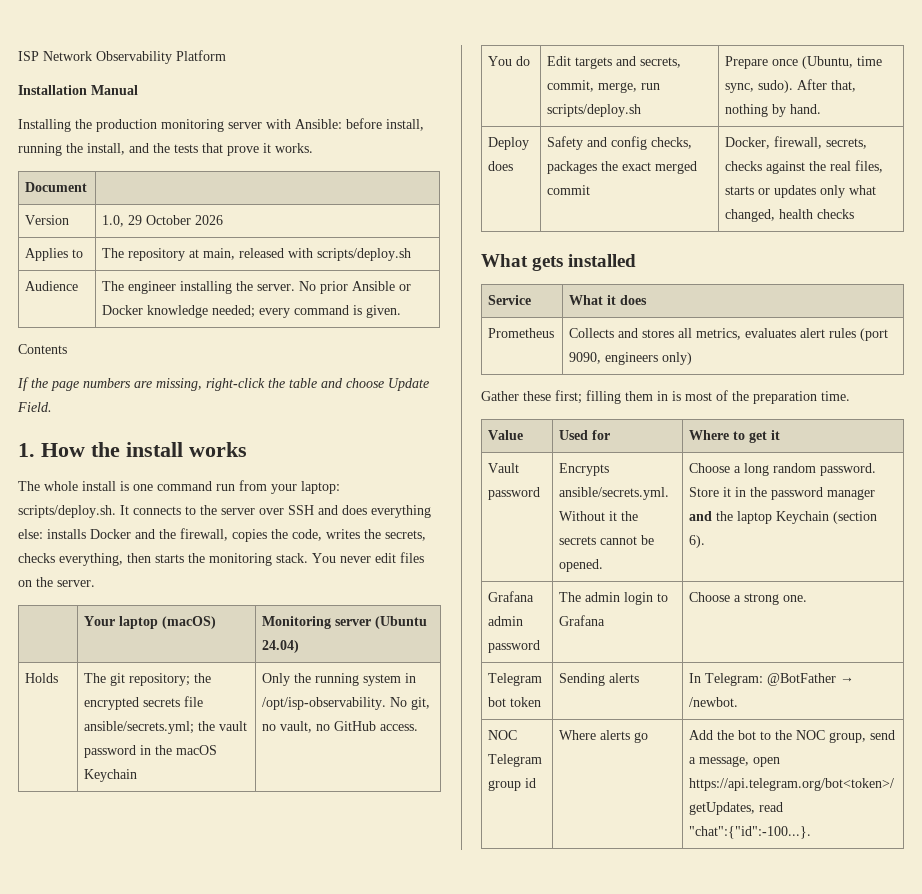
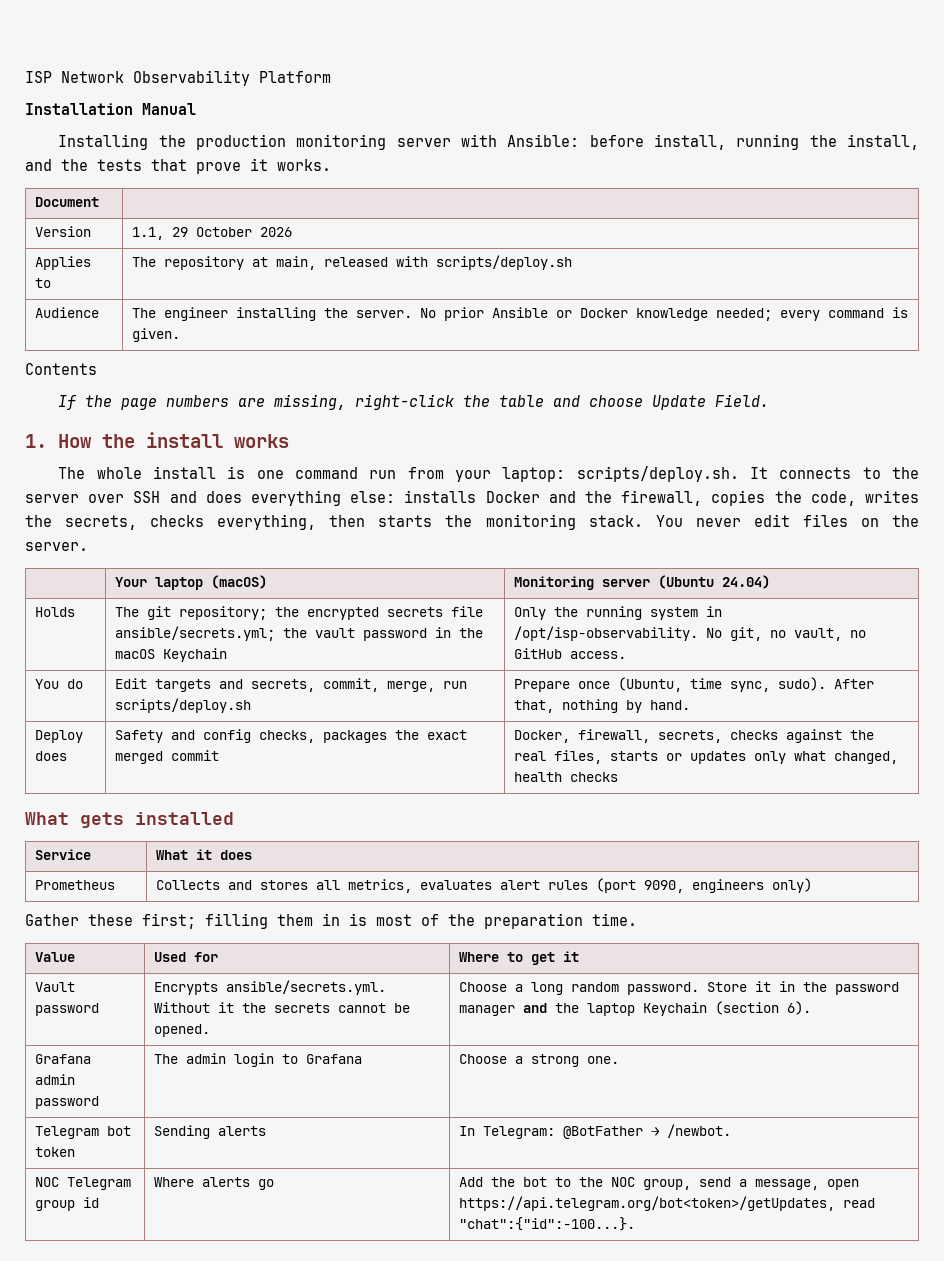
[102,215,125,227] 1.0, -> [131,227,164,240] 1.1,

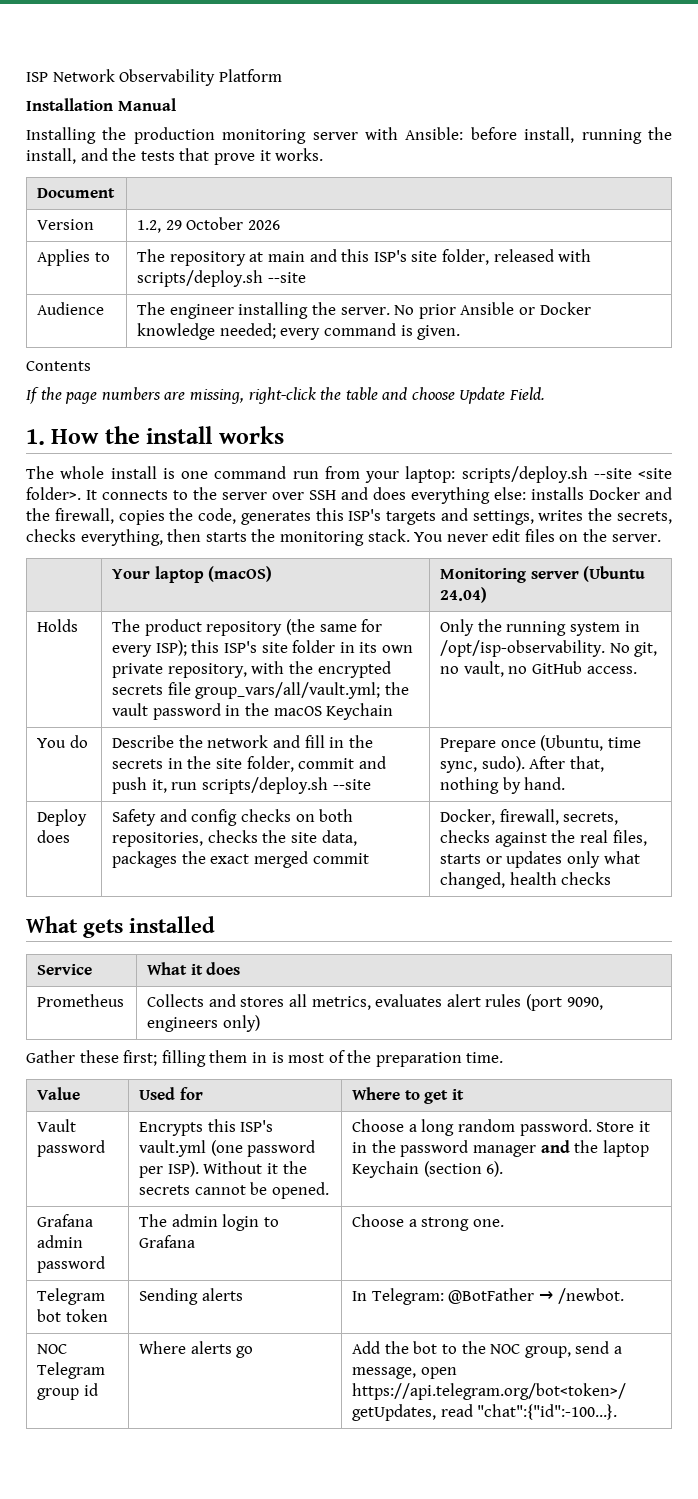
[131,227,164,240] 1.1, -> [137,220,162,233] 1.2,
[275,256,316,270] main, -> [268,249,490,265] main and this ISP's site folder,
(572, 262) none -> [267,272,306,283] --site
[576,466,739,482] scripts/deploy.sh. -> [461,466,672,483] [26,487,81,500] scripts/deploy.sh --site <site folder>.
(856, 498) none -> [240,508,534,525] generates this ISP's targets and settings,
[146,606,267,620] git repository; -> [144,619,383,636] [112,640,414,657] [112,661,285,678] product repository (the same for every ISP); this ISP's site folder in its own private repository, with
[114,626,275,641] ansible/secrets.yml; -> [195,682,381,699] group_vars/all/vault.yml;
[114,678,435,692] Edit targets and secrets, commit, merge, -> [112,735,373,748] [112,756,386,772] [112,777,167,794] Describe the network and fill in the secrets in the site folder, commit and push it,
(251, 705) none -> [332,779,371,790] --site
[258,730,315,743] checks, -> [241,809,354,822] [112,830,357,847] checks on both repositories, checks the site data,
[225,980,386,995] ansible/secrets.yml. -> [207,1119,274,1132] [139,1140,316,1157] [139,1161,199,1178] this ISP's vault.yml (one password per ISP).

